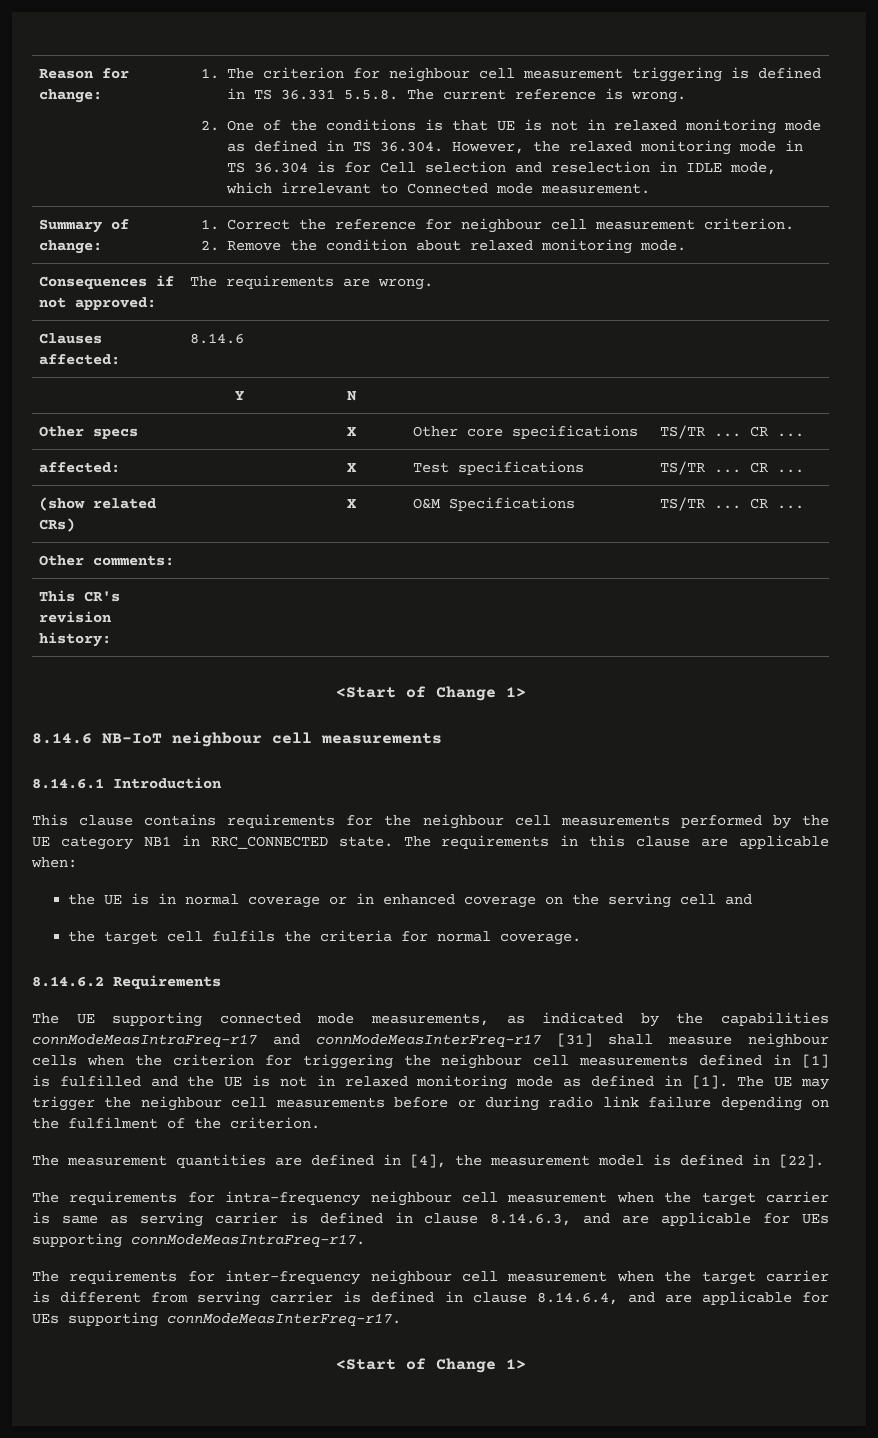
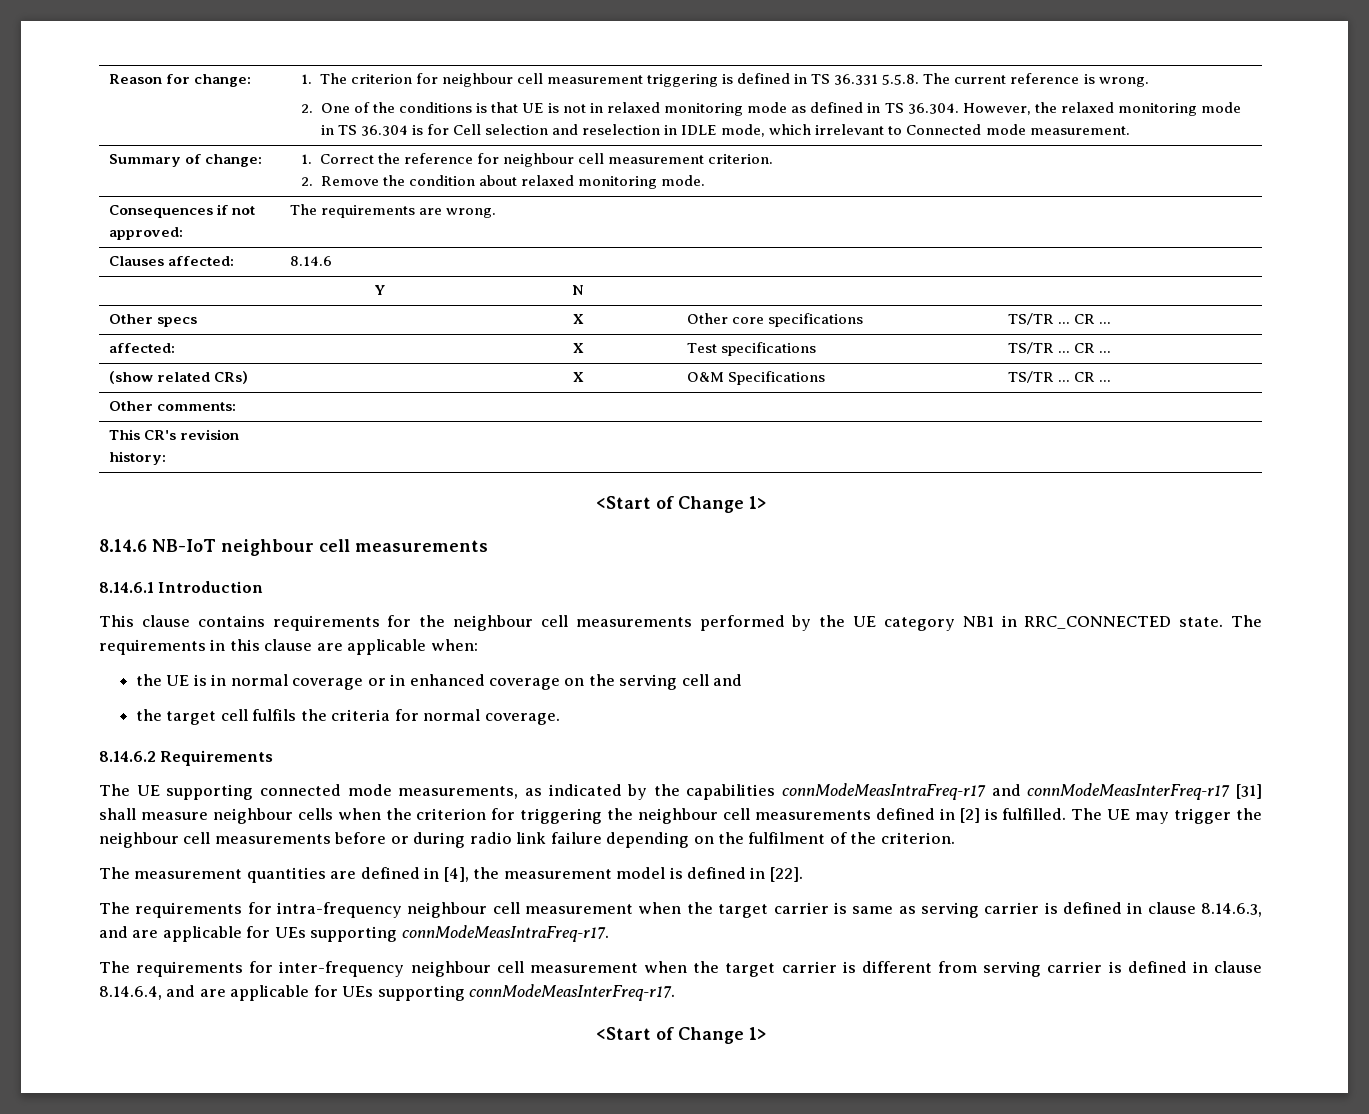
[801,1054,829,1068] [32,1075,728,1090] [1] is fulfilled and the UE is not in relaxed monitoring mode as defined in [1]. -> [959,808,1067,823] [2] is fulfilled.

